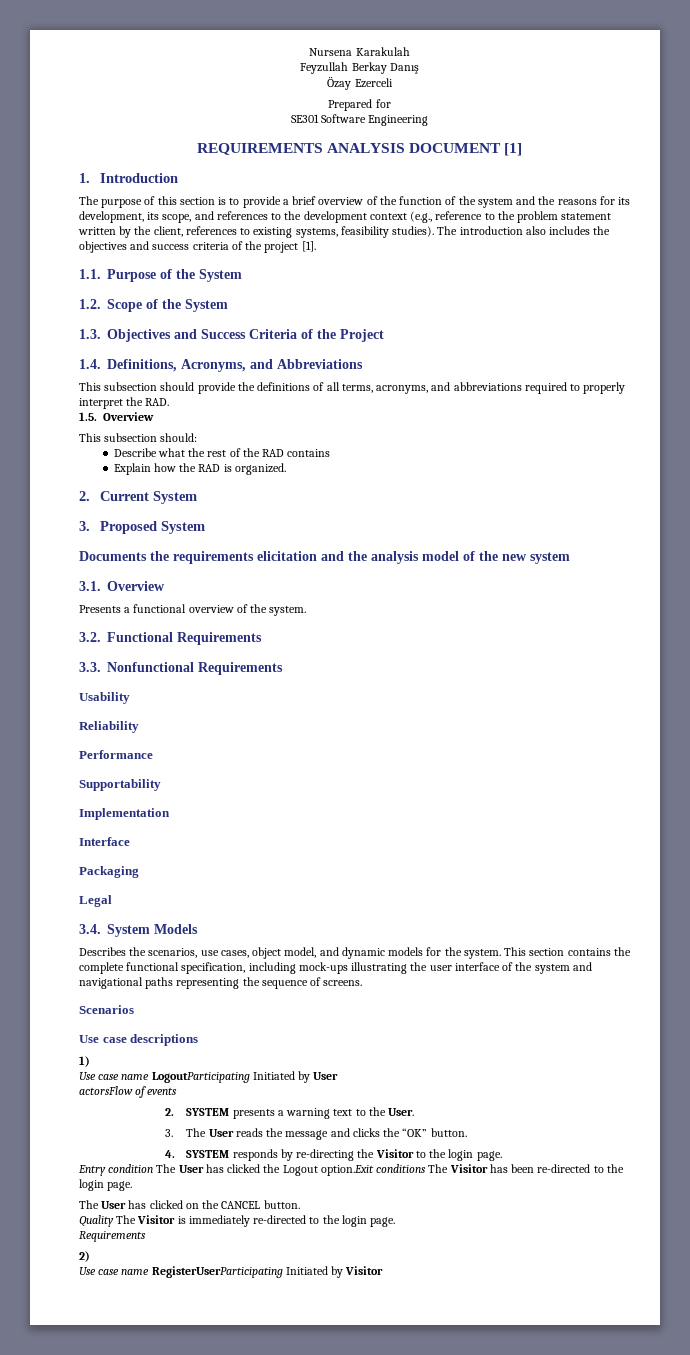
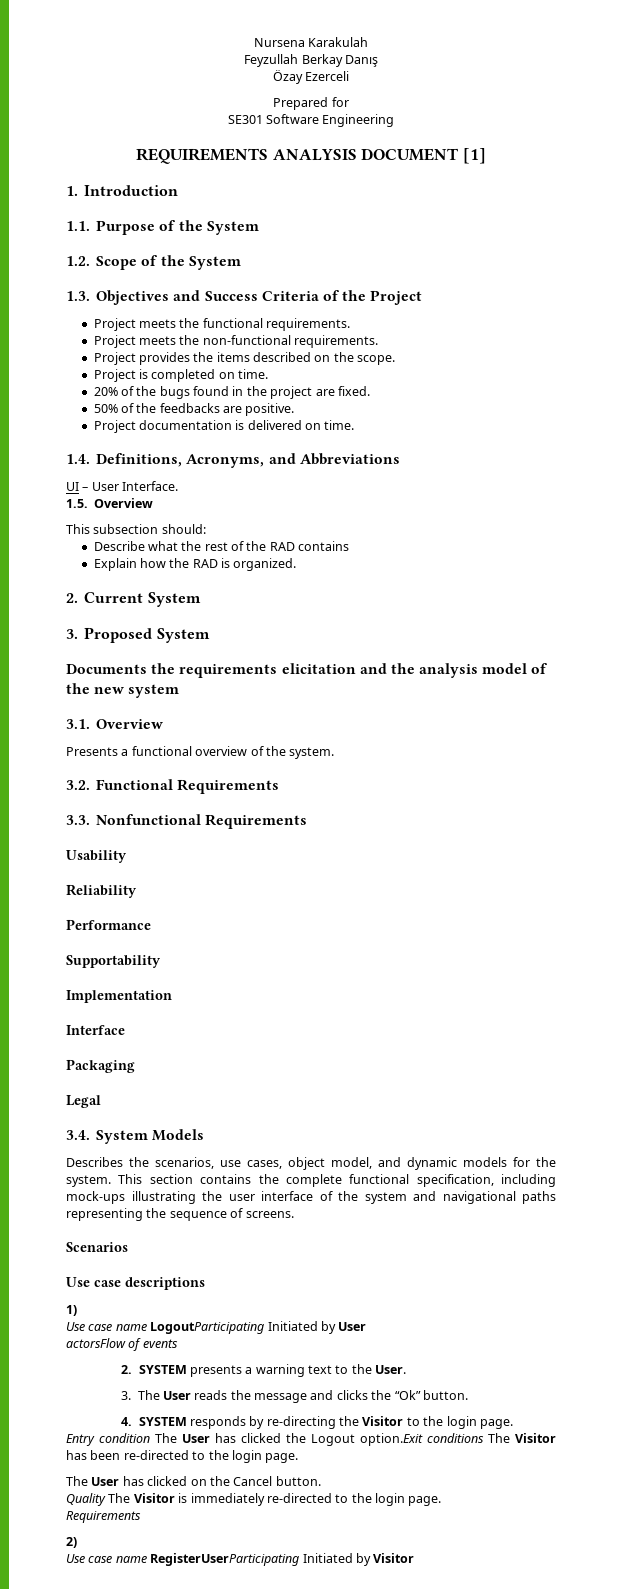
[79,196,631,208] [79,211,612,223] [78,226,611,238] [79,241,316,253] // The purpose of this section is to provide a brief overview of the function of the system and the reasons for its development, its scope, and references to the development context (e.g., reference to the problem statement written by the client, references to existing systems, feasibility studies). The introduction also includes the objectives and success criteria of the project [1]. -> (179, 190) none
(384, 335) none -> [93,318,351,331] [93,335,379,348] [93,352,396,365] [93,369,269,382] [93,386,370,399] [93,403,295,416] [93,420,355,433] // Project meets the functional requirements. // Project meets the non-functional requirements. // Project provides the items described on the scope. // Project is completed on time. // 20% of the bugs found in the project are fixed. // 50% of the feedbacks are positive. // Project documentation is delivered on time.
[79,382,626,394] [79,397,170,409] This subsection should provide the definitions of all terms, acronyms, and abbreviations required to properly interpret the RAD. -> [66,481,179,491] UI – User Interface.
[402,1128,428,1137] “OK” -> [394,1390,421,1400] “Ok”
[221,1201,261,1209] CANCEL -> [233,1476,273,1486] Cancel

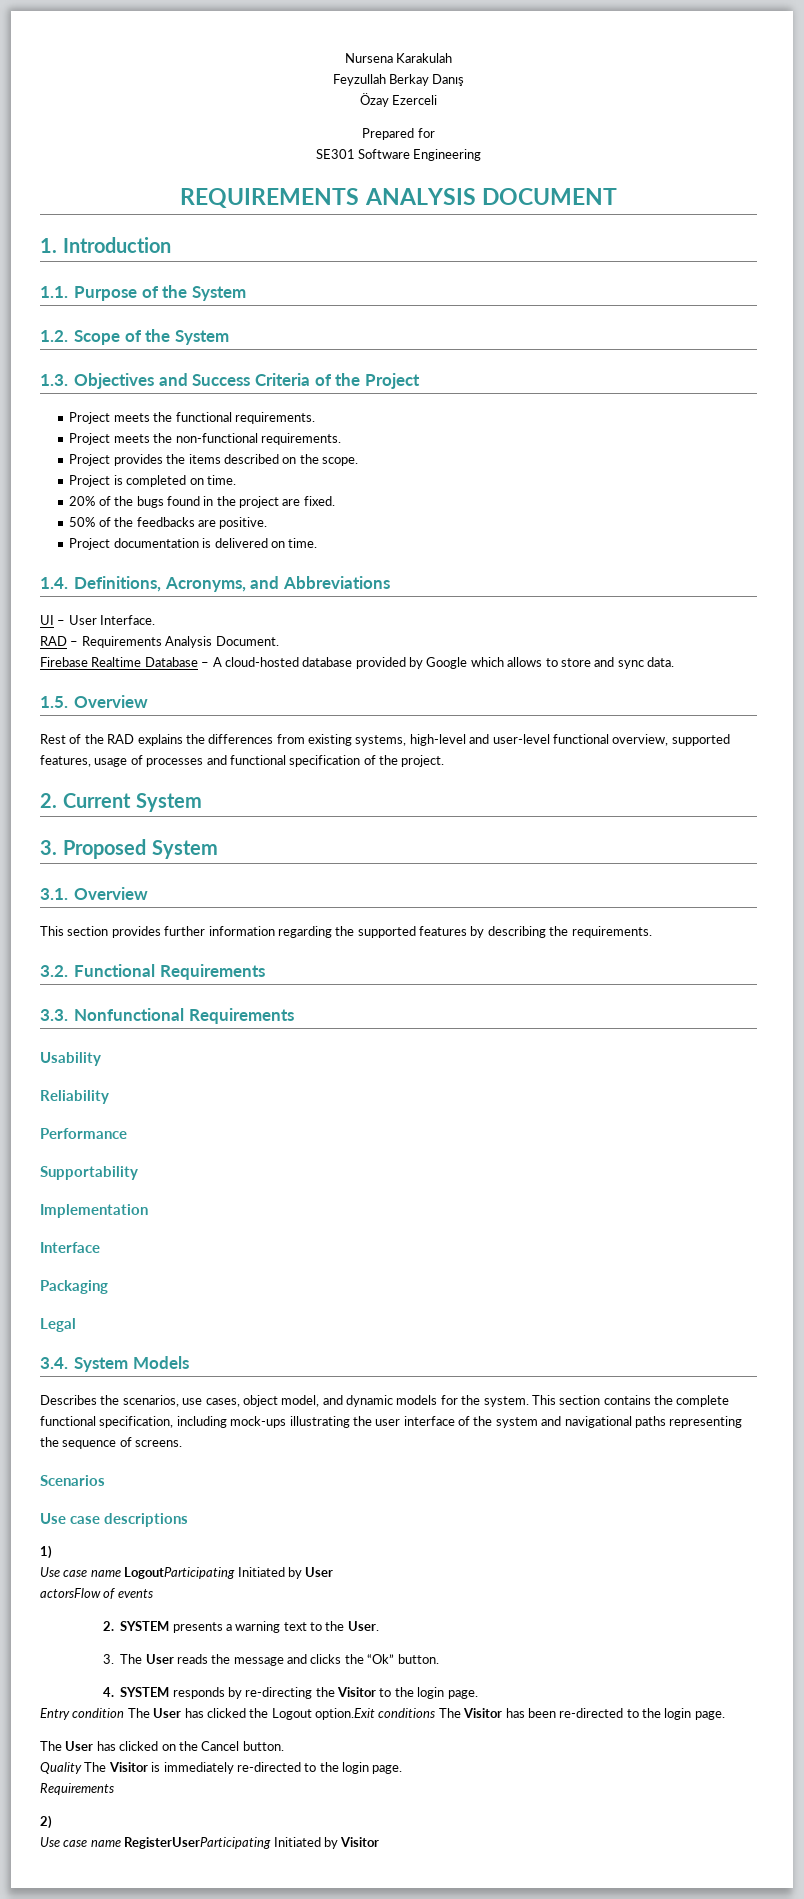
[462,148,486,164] [1] -> (617, 196) none
[66,498,154,508] [66,524,206,534] [93,541,350,551] [93,558,297,571] 1.5. Overview // This subsection should: // Describe what the rest of the RAD contains // Explain how the RAD is organized. -> [40,636,279,648] [40,657,674,669] [40,695,149,708] [40,734,730,746] [40,755,445,767] RAD – Requirements Analysis Document. // Firebase Realtime Database – A cloud-hosted database provided by Google which allows to store and sync data. // 1.5. Overview // Rest of the RAD explains the differences from existing systems, high-level and user-level functional overview, supported features, usage of processes and functional specification of the project.
[66,663,548,678] [66,683,180,698] [66,719,164,729] [66,746,335,759] Documents the requirements elicitation and the analysis model of the new system // 3.1. Overview // Presents a functional overview of the system. -> [40,887,149,900] [40,926,652,938] 3.1. Overview // This section provides further information regarding the supported features by describing the requirements.

